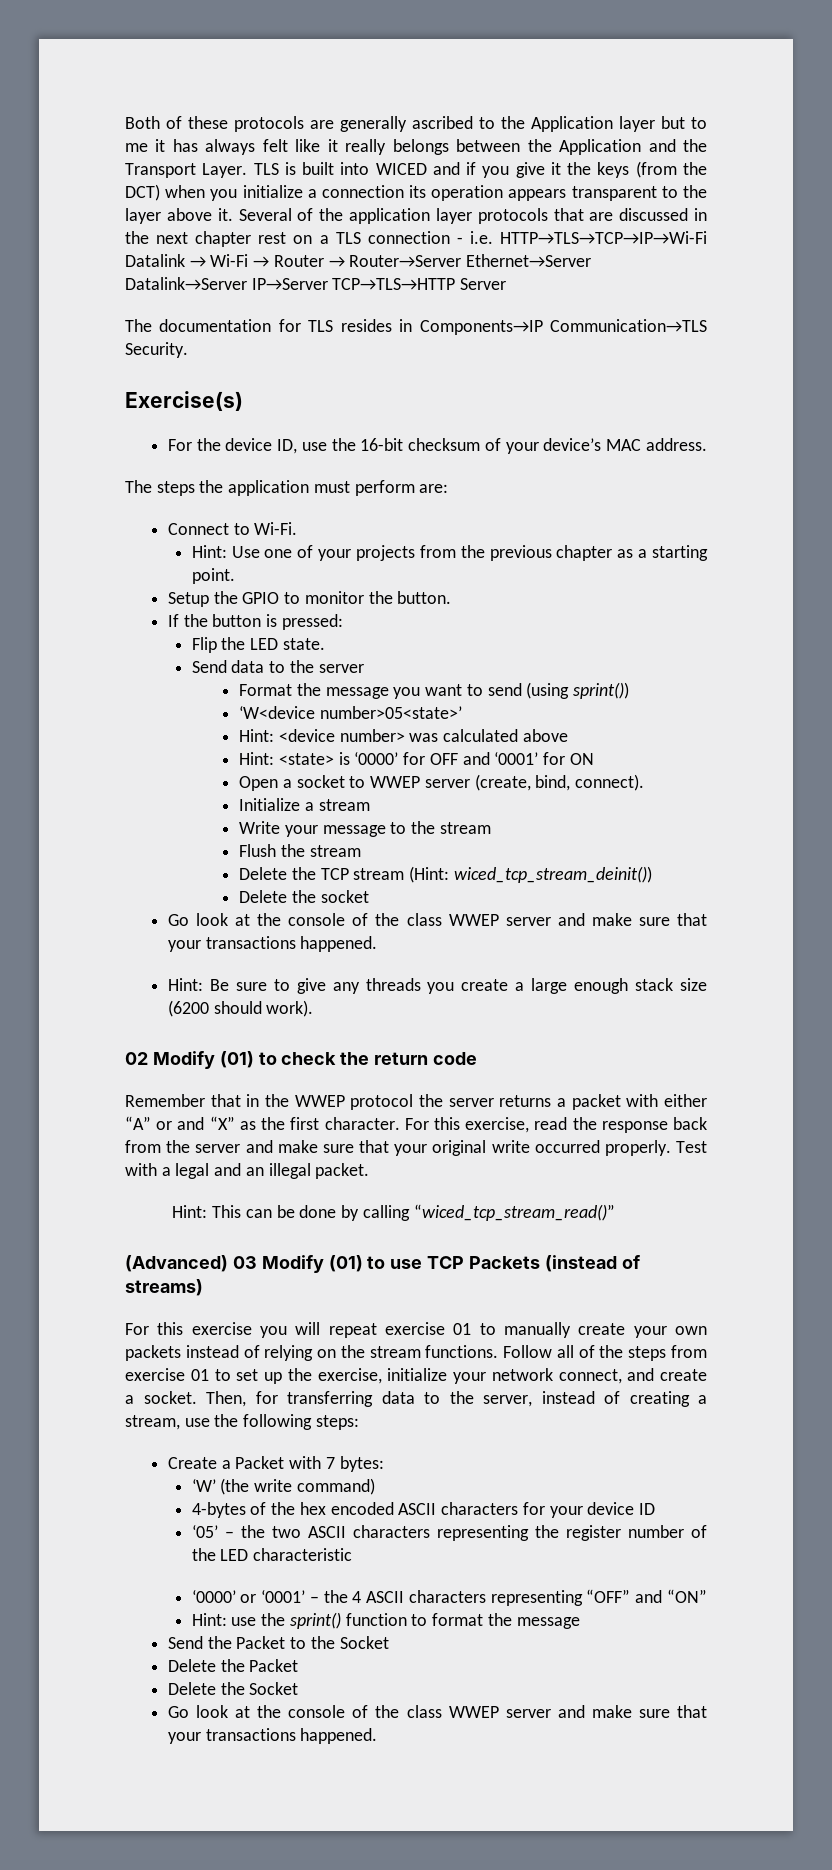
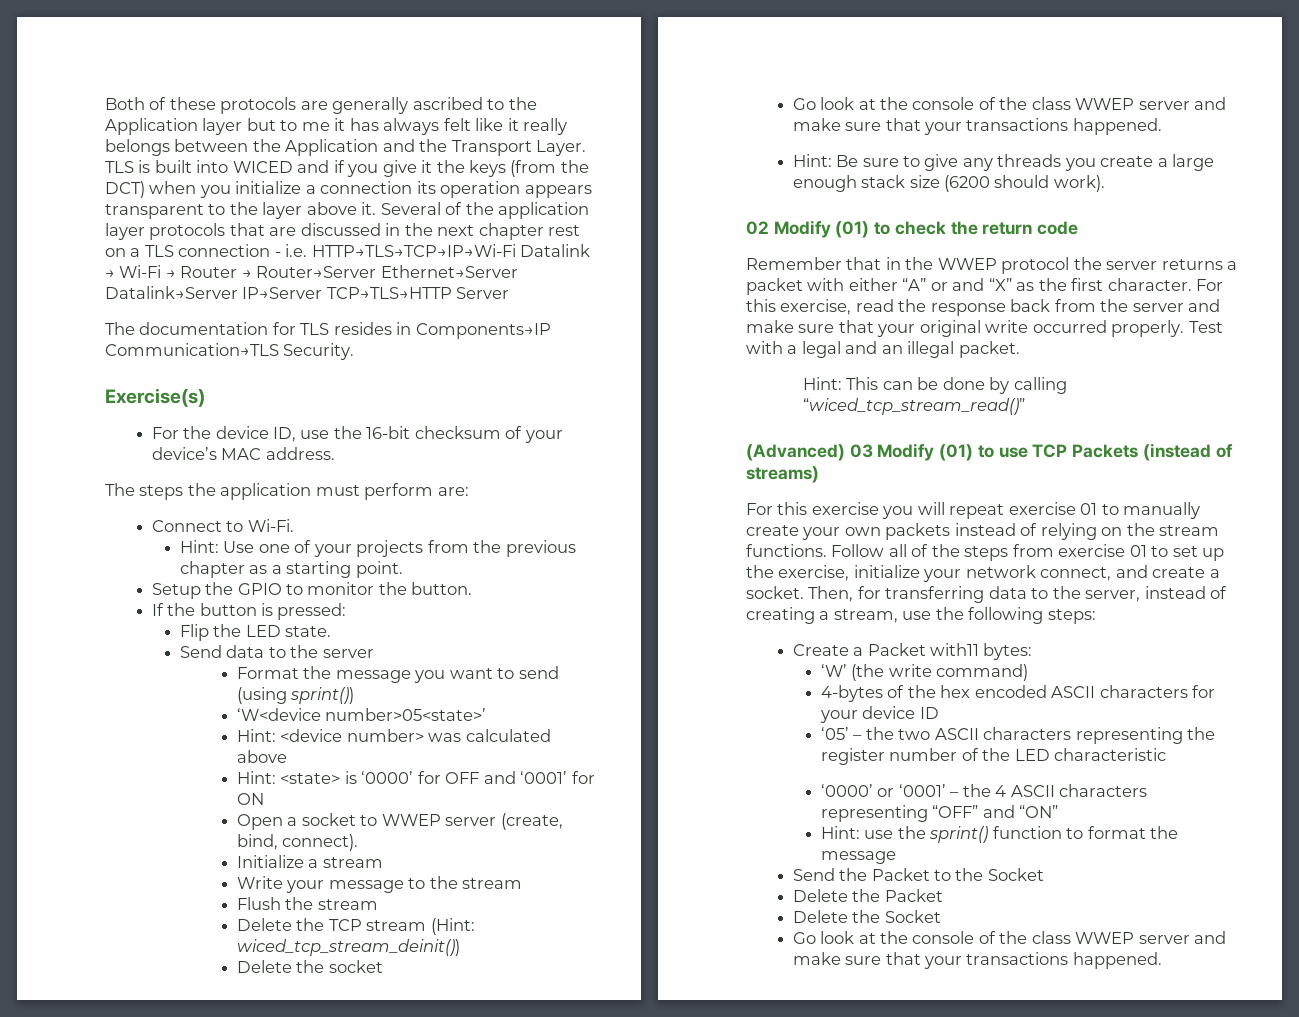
[289,1456,335,1469] with 7 -> [929,643,979,656] with11

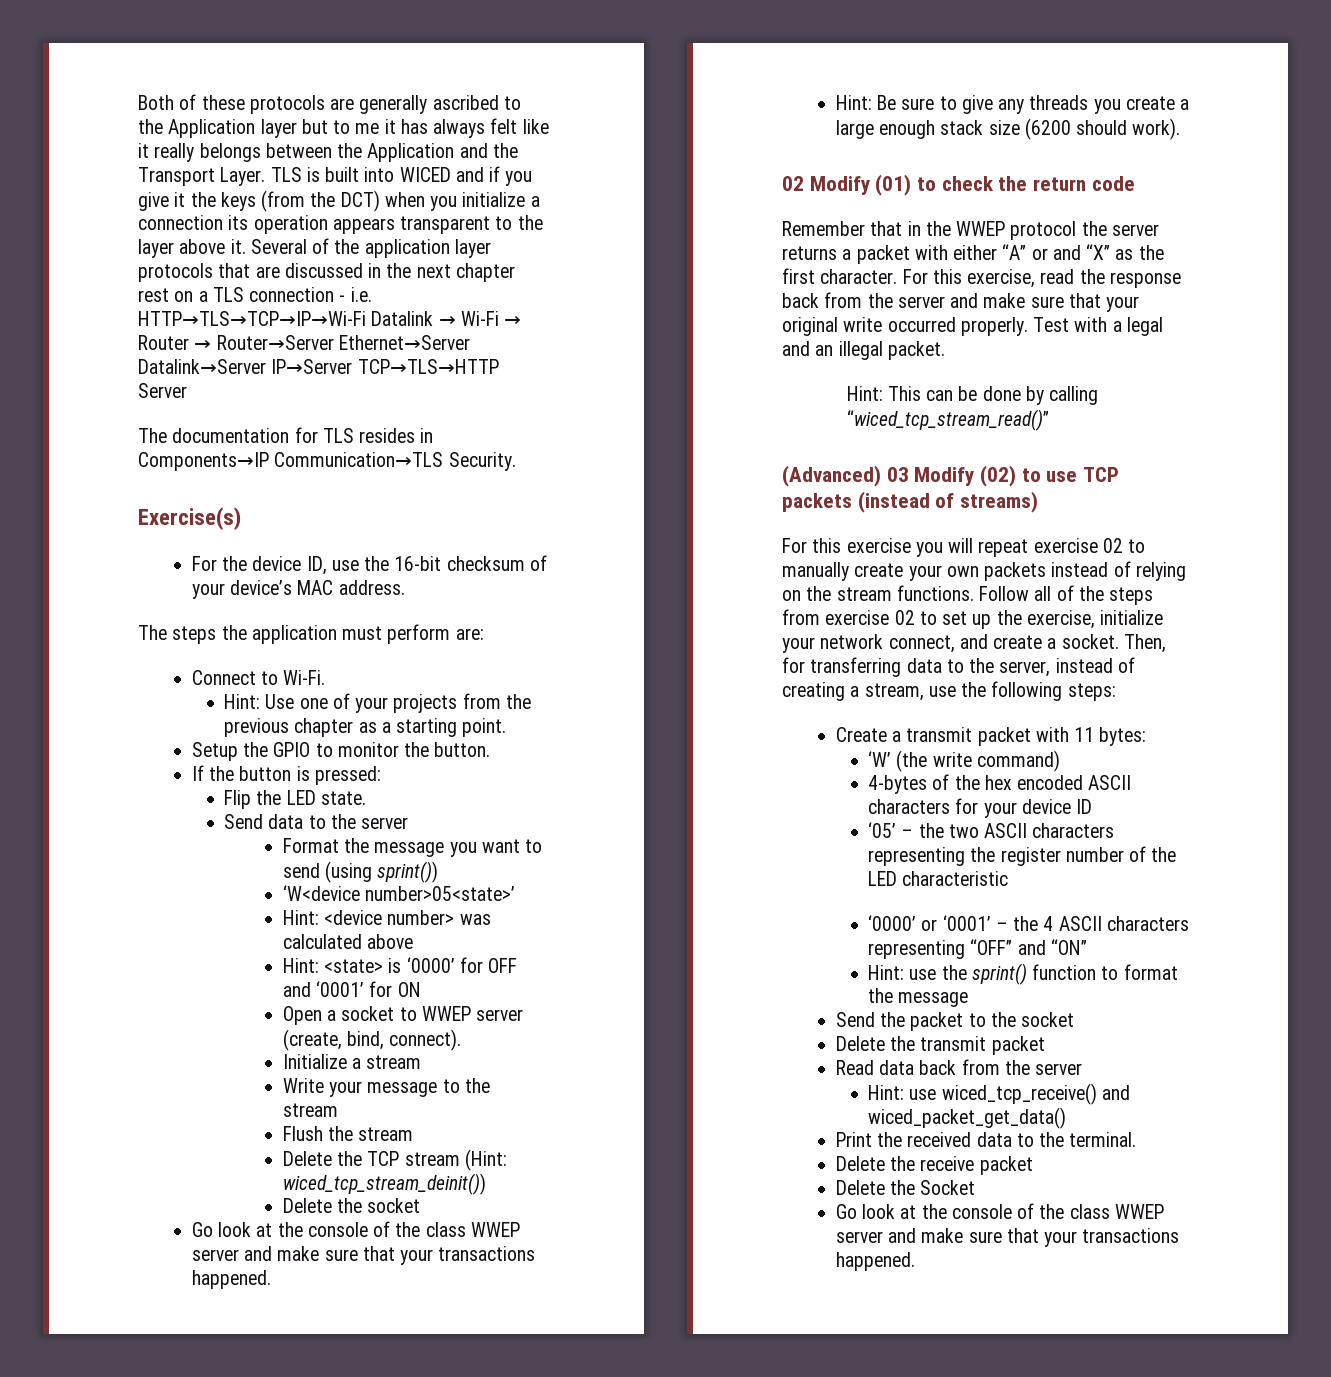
[939,444,974,461] (01) -> [980,465,1017,487] (02)
[1072,444,1139,458] Packets -> [782,493,852,512] packets
[1080,503,1098,515] 01 -> [1102,538,1123,553] 02
[1129,545,1147,557] 01 -> [894,610,915,625] 02
[867,643,979,656] Packet with11 -> [906,727,1095,746] transmit packet with 11
[871,868,1044,881] [792,889,943,902] Packet to the Socket // Delete the Packet -> [910,1012,1075,1031] [835,1036,1045,1055] [835,1059,1083,1075] [868,1083,1130,1105] [868,1107,1067,1129] [835,1132,1137,1147] [835,1156,1033,1175] packet to the socket // Delete the transmit packet // Read data back from the server // Hint: use wiced_tcp_receive() and wiced_packet_get_data() // Print the received data to the terminal. // Delete the receive packet

